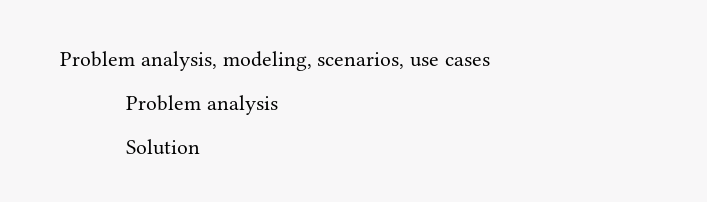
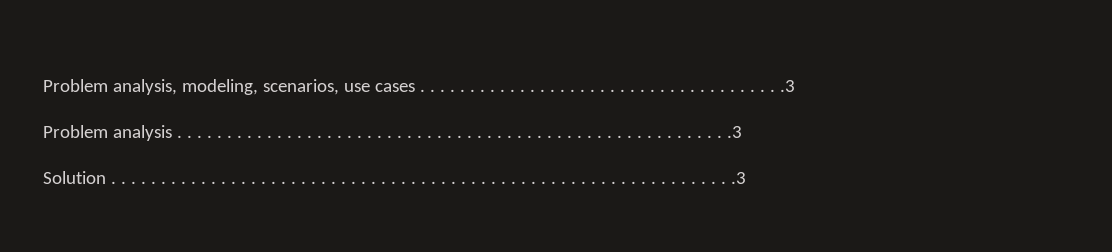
[126,95,279,115] [126,139,201,155] // Problem analysis // Solution -> [419,80,795,92] [43,125,742,141] [43,171,746,184] . . . . . . . . . . . . . . . . . . . . . . . . . . . . . . . . . . . . .3 // Problem analysis . . . . . . . . . . . . . . . . . . . . . . . . . . . . . . . . . . . . . . . . . . . . . . . . . . . . . . . .3 // Solution . . . . . . . . . . . . . . . . . . . . . . . . . . . . . . . . . . . . . . . . . . . . . . . . . . . . . . . . . . . . . . .3

